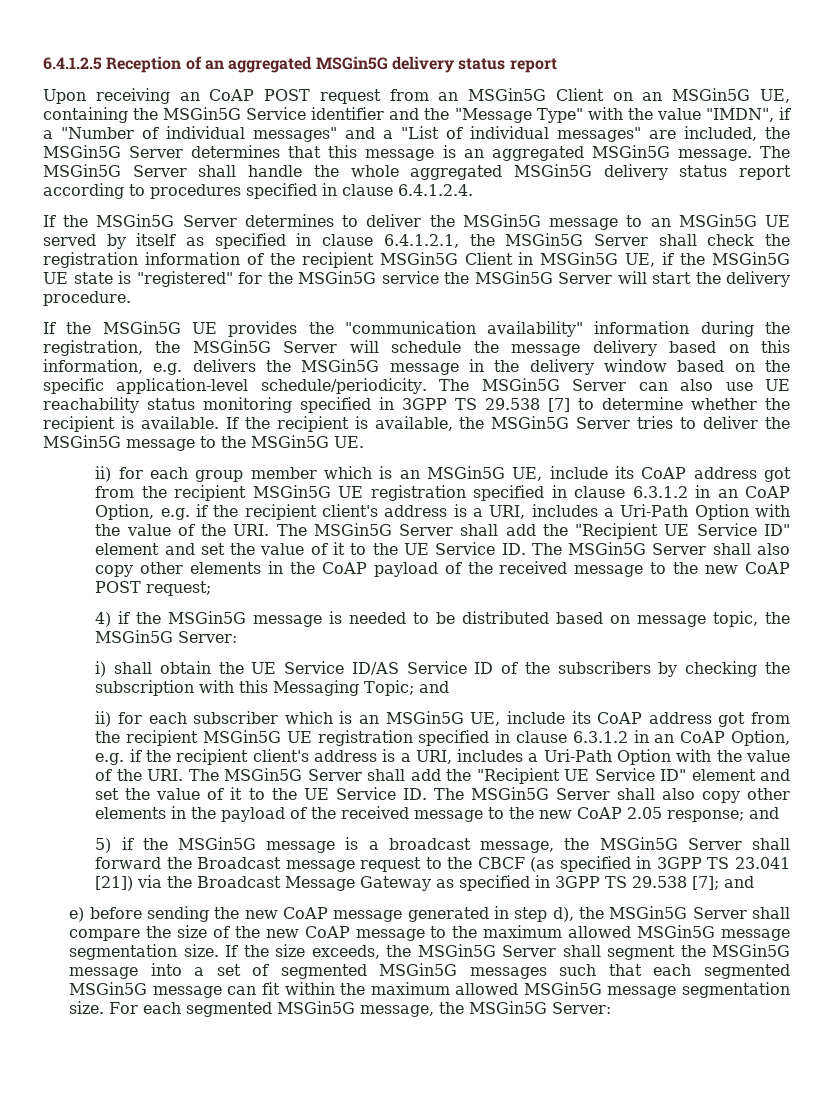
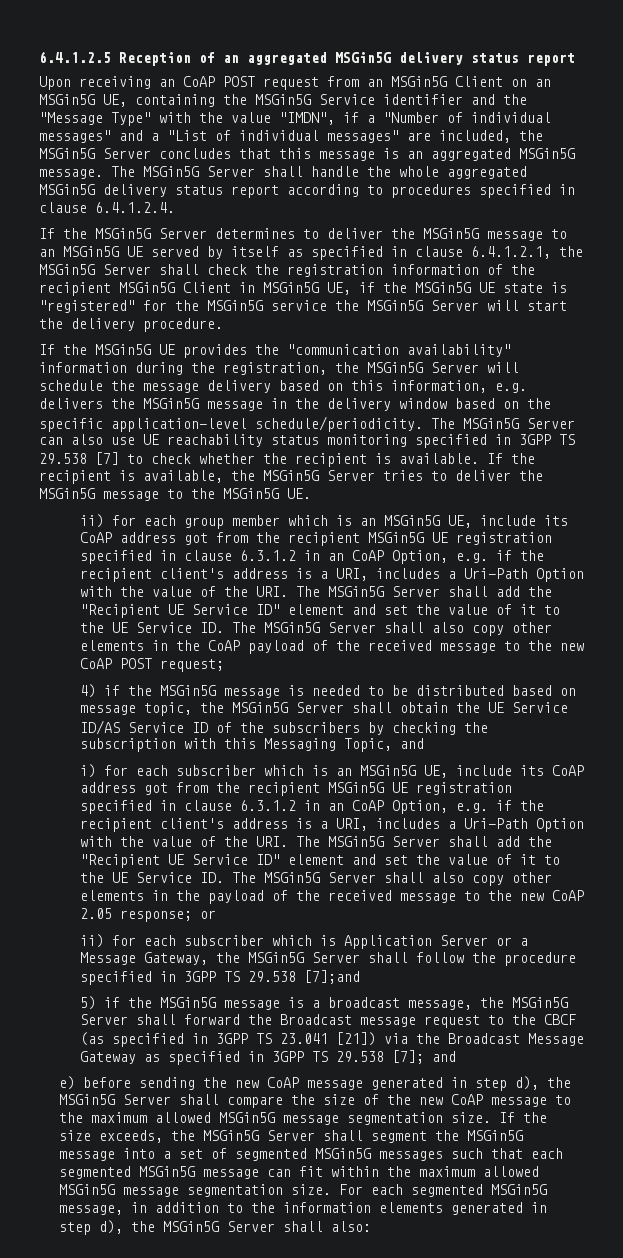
[191,145,281,158] determines -> [159,148,231,159] concludes
[602,397,683,410] determine -> [151,453,191,464] check
[178,631,238,643] [95,661,107,677] Server: // i) -> [295,702,344,713] Server
[364,680,450,696] [95,711,112,727] Topic; and // ii) -> [343,738,424,752] [79,764,96,778] Topic, and // i)
[749,807,780,819] and -> [199,910,216,919] [79,934,528,949] [79,952,576,966] [79,970,360,985] or // ii) for each subscriber which is Application Server or a Message Gateway, the MSGin5G Server shall follow the procedure specified in 3GPP TS 29.538 [7];and
[439,1001,612,1014] the MSGin5G Server: -> [131,1202,548,1215] [59,1220,372,1235] in addition to the information elements generated in step d), the MSGin5G Server shall also:

